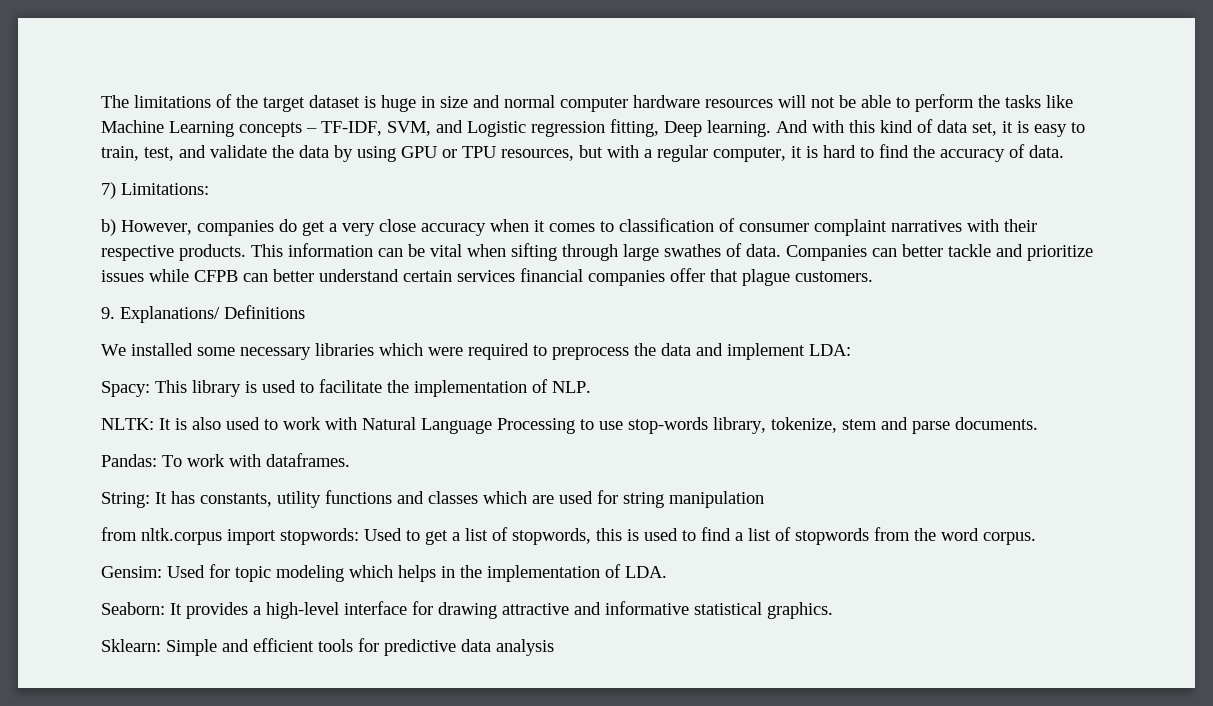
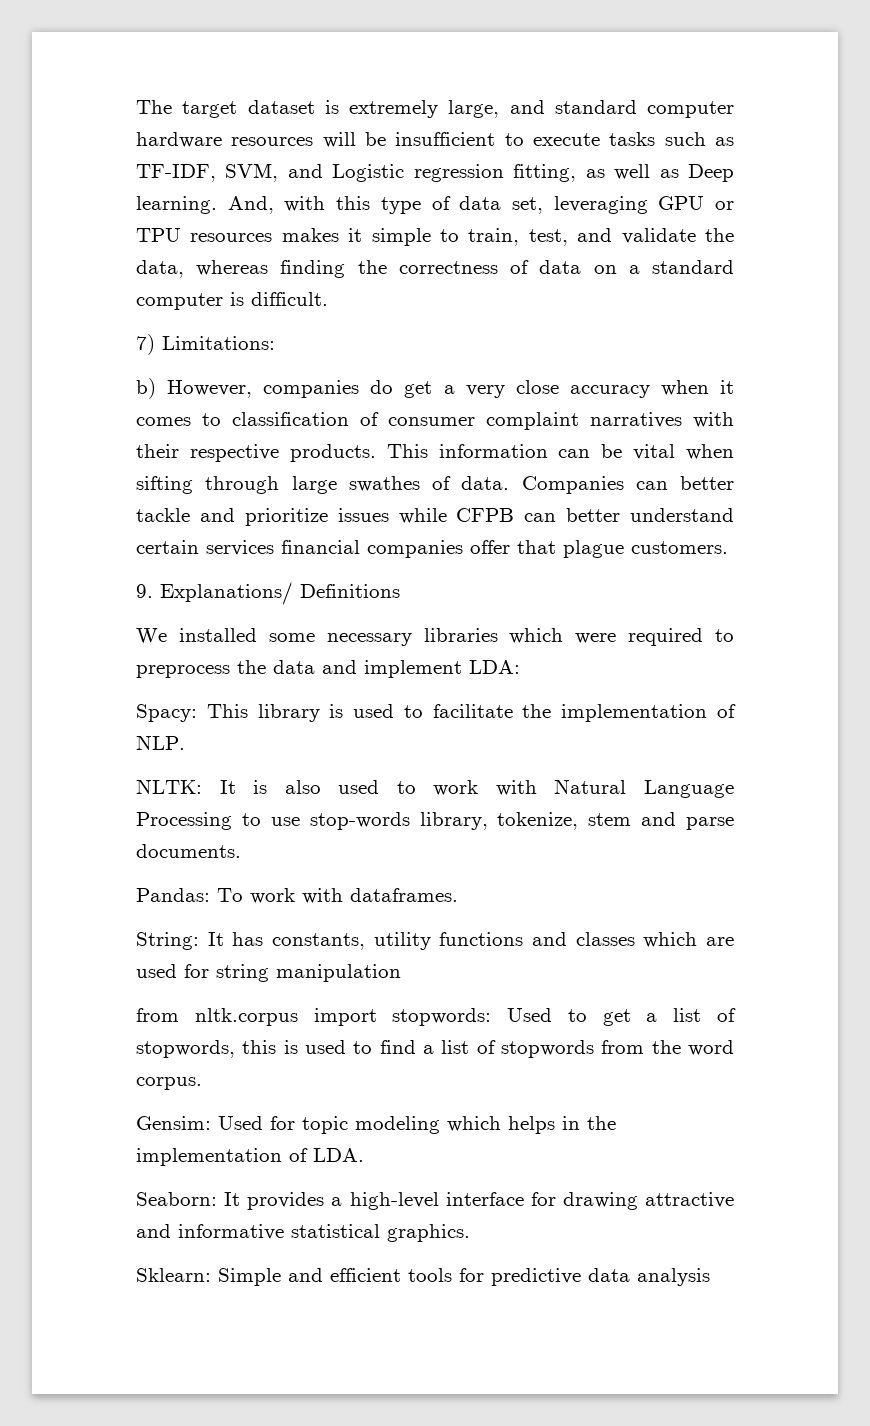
[134,94,1073,112] [101,120,317,137] limitations of the target dataset is huge in size and normal computer hardware resources will not be able to perform the tasks like Machine Learning concepts – -> [182,100,734,118] [136,132,734,148] target dataset is extremely large, and standard computer hardware resources will be insufficient to execute tasks such as
(659, 128) none -> [585,164,679,180] as well as
[776,120,808,133] And -> [227,196,274,214] And,
[880,120,913,133] kind -> [380,197,421,214] type
[1002,121,1067,137] it is easy -> [553,196,734,214] [136,228,431,246] leveraging GPU or TPU resources makes it simple
[299,144,1064,162] data by using GPU or TPU resources, but with a regular computer, it is hard to find the accuracy of data. -> [136,260,734,278] [136,292,328,310] data, whereas finding the correctness of data on a standard computer is difficult.

